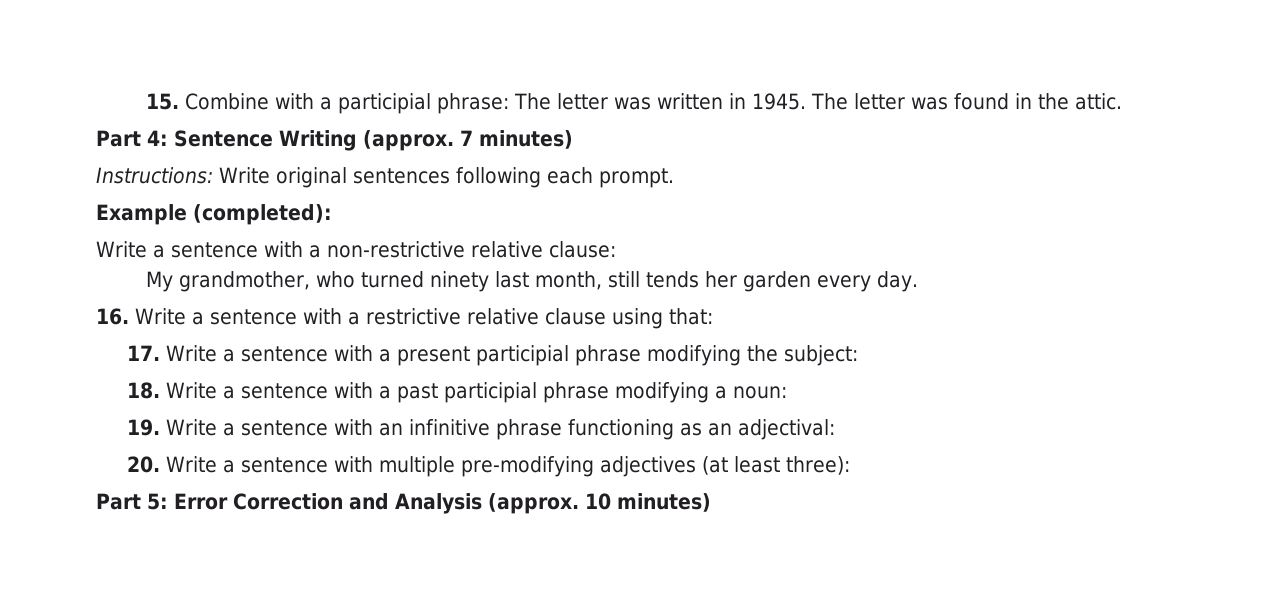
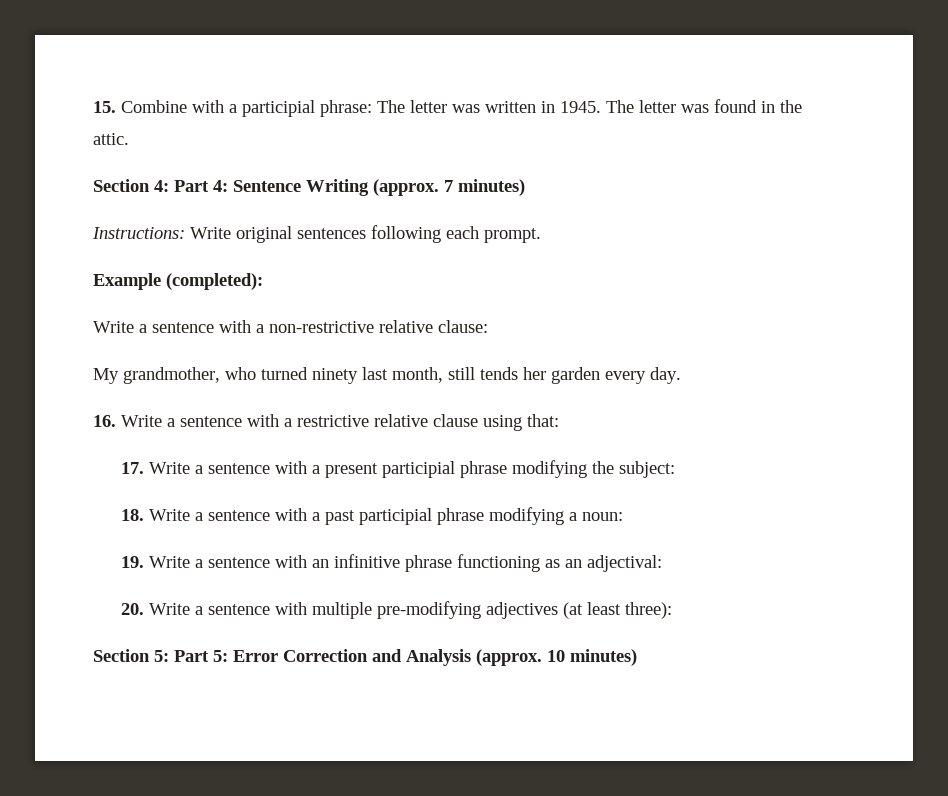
(1123, 101) none -> [93,179,169,192] Section 4:
(851, 465) none -> [93,649,169,662] Section 5:

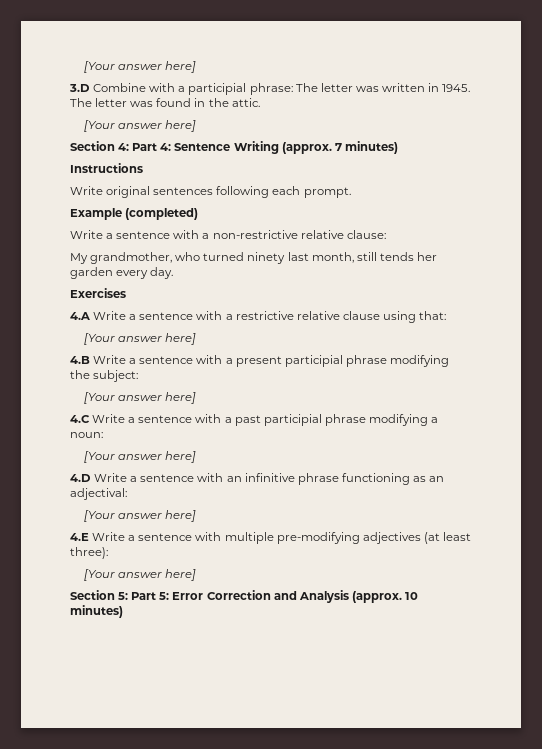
[93,101,116,113] 15. -> [83,61,197,73] [69,84,90,92] [Your answer here] // 3.D
(129, 139) none -> [83,120,197,132] // [Your answer here]
[92,227,185,239] Instructions: -> [70,163,143,173] Instructions //
[166,273,263,290] (completed): -> [125,208,199,220] (completed)
[93,415,116,427] 16. -> [70,288,126,298] [70,312,90,320] Exercises // 4.A
[121,462,145,474] 17. -> [83,333,197,345] [70,356,90,364] [Your answer here] // 4.B
[121,509,145,521] 18. -> [83,392,197,404] [70,415,90,423] [Your answer here] // 4.C
[121,556,145,568] 19. -> [83,451,197,463] [70,474,91,482] [Your answer here] // 4.D
[121,603,145,615] 20. -> [83,510,197,522] [70,533,89,541] [Your answer here] // 4.E
(673, 610) none -> [83,569,197,581] // [Your answer here]

